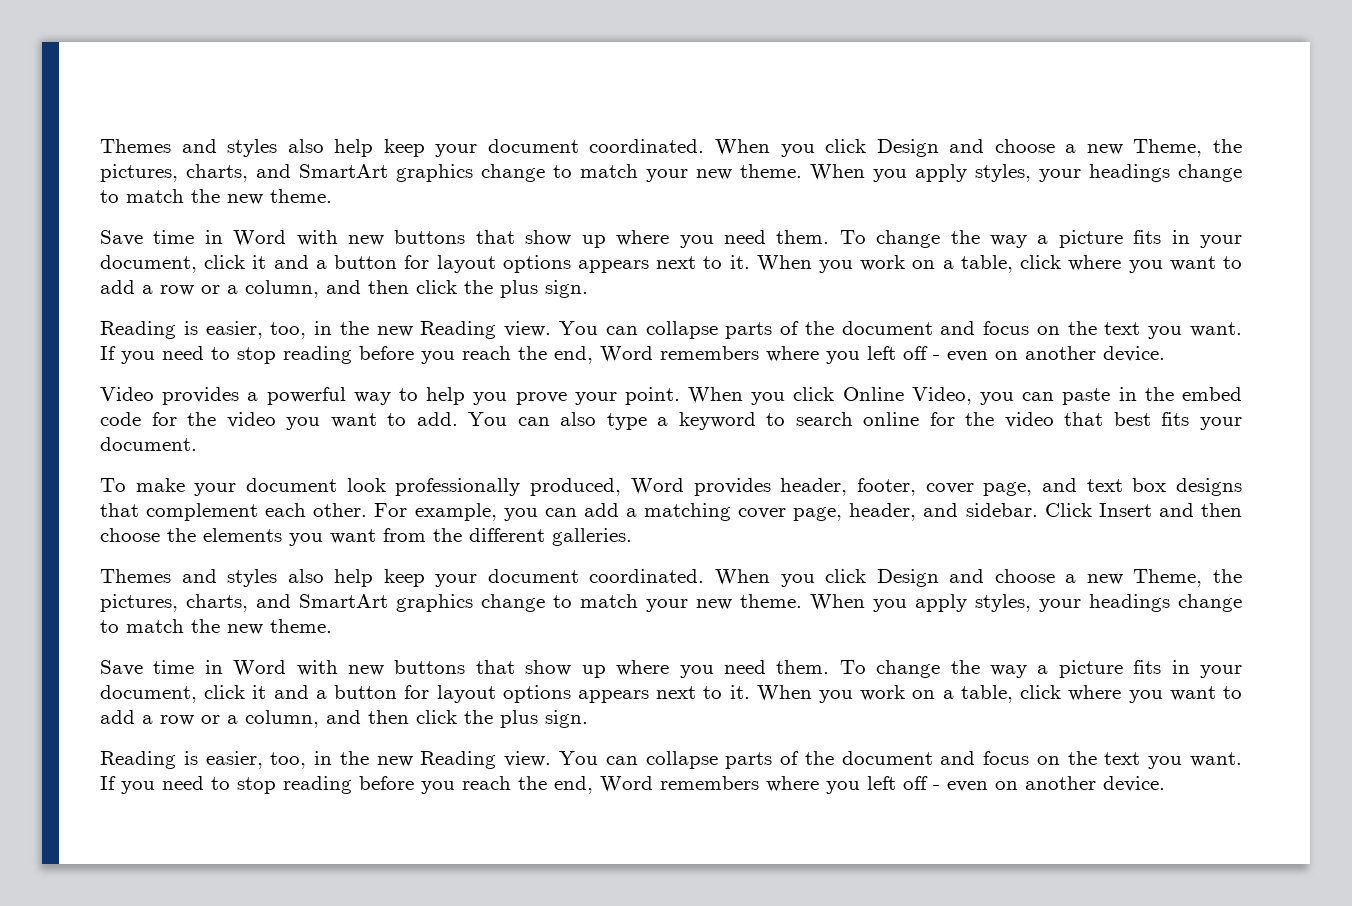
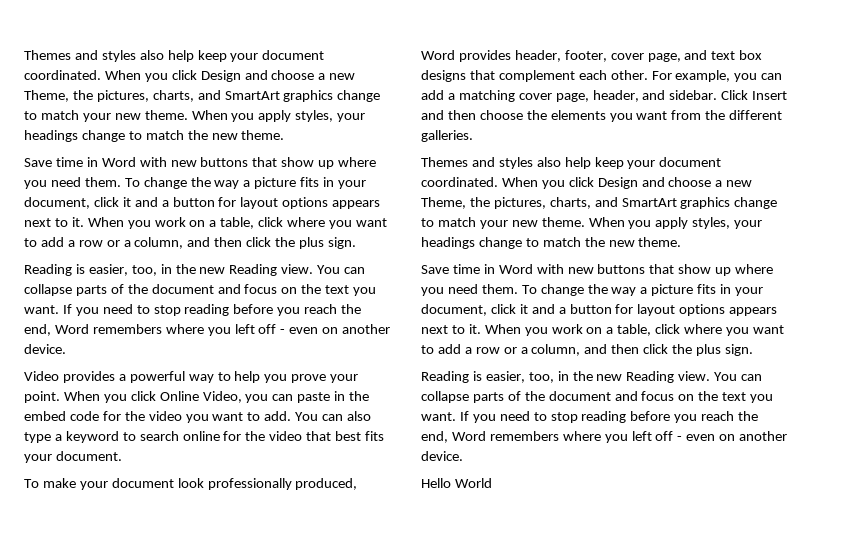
(1165, 784) none -> [421,478,492,488] // Hello World

